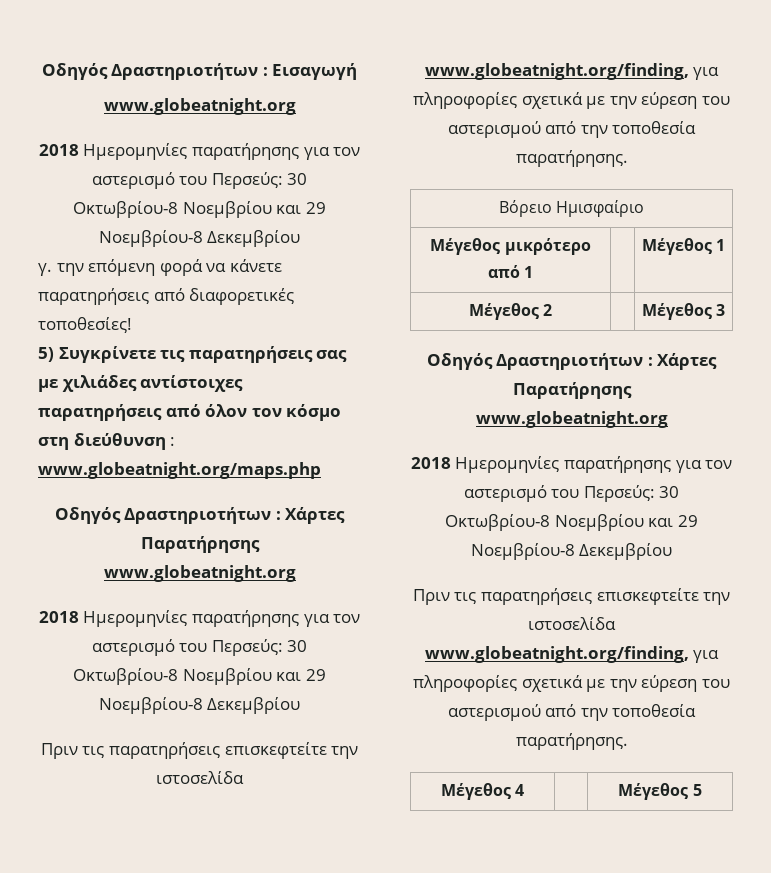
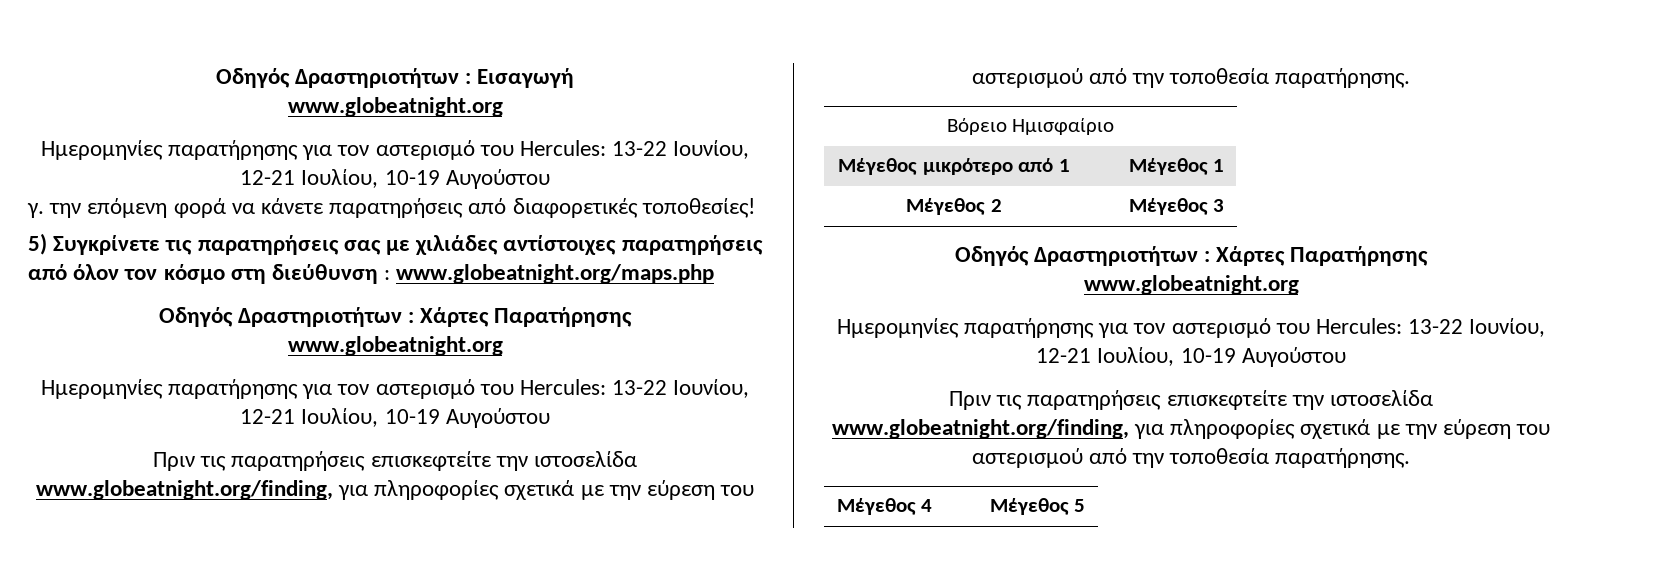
[38,143,361,160] [91,172,308,189] [73,201,326,218] [98,230,301,247] 2018 Ημερομηνίες παρατήρησης για τον αστερισμό του Περσεύς: 30 Οκτωβρίου-8 Νοεμβρίου και 29 Νοεμβρίου-8 Δεκεμβρίου -> [40,140,750,160] [240,169,550,189] Ημερομηνίες παρατήρησης για τον αστερισμό του Hercules: 13-22 Ιουνίου, 12-21 Ιουλίου, 10-19 Αυγούστου
[38,610,361,627] [91,639,308,656] [73,668,326,685] [98,697,301,714] 2018 Ημερομηνίες παρατήρησης για τον αστερισμό του Περσεύς: 30 Οκτωβρίου-8 Νοεμβρίου και 29 Νοεμβρίου-8 Δεκεμβρίου -> [40,379,750,399] [240,408,550,428] Ημερομηνίες παρατήρησης για τον αστερισμό του Hercules: 13-22 Ιουνίου, 12-21 Ιουλίου, 10-19 Αυγούστου
[410,456,733,473] [463,485,680,502] [445,514,698,531] [470,543,673,560] 2018 Ημερομηνίες παρατήρησης για τον αστερισμό του Περσεύς: 30 Οκτωβρίου-8 Νοεμβρίου και 29 Νοεμβρίου-8 Δεκεμβρίου -> [836,318,1546,338] [1036,347,1346,367] Ημερομηνίες παρατήρησης για τον αστερισμό του Hercules: 13-22 Ιουνίου, 12-21 Ιουλίου, 10-19 Αυγούστου

